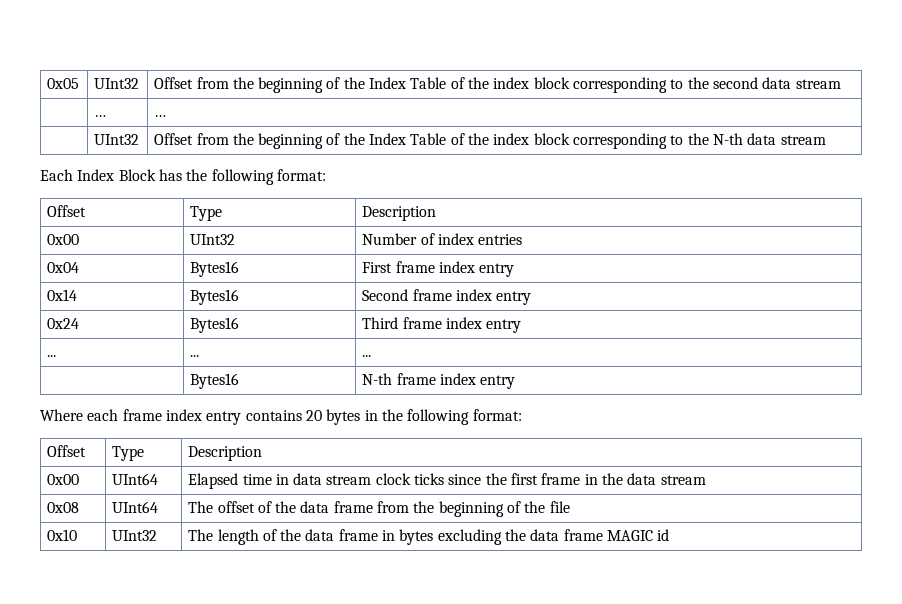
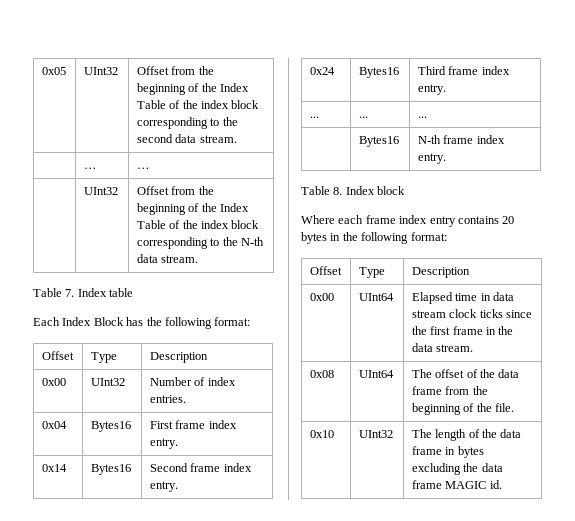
[795,79,841,89] stream -> [199,135,237,143] stream.
[780,135,826,145] stream -> [161,255,199,263] [33,288,134,297] stream. // Table 7. Index table
[478,234,523,245] entries -> [149,395,186,403] entries.
[479,263,515,277] entry -> [149,438,178,449] entry.
[496,291,532,305] entry -> [149,481,178,492] entry.
[486,319,522,333] entry -> [417,84,446,95] entry.
[480,375,516,389] entry -> [417,153,446,164] [301,186,406,195] entry. // Table 8. Index block
[660,475,706,485] stream -> [436,344,474,352] stream.
[549,501,570,513] file -> [495,403,515,412] file.
[657,529,670,541] id -> [489,480,502,489] id.

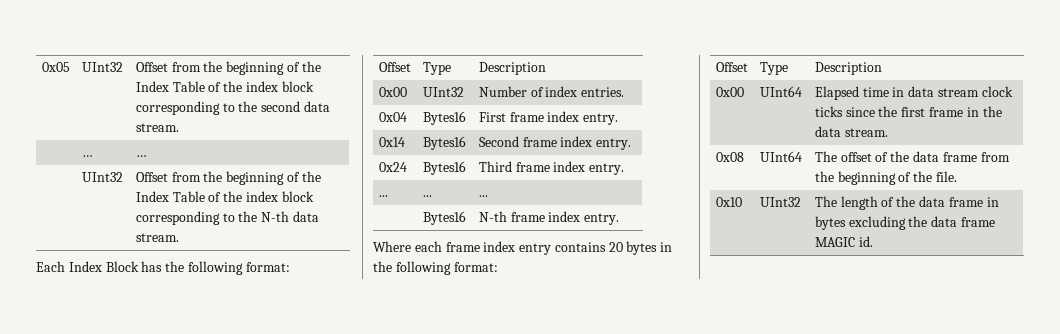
[33,288,134,297] // Table 7. Index table -> (179, 237) none
[301,186,406,195] // Table 8. Index block -> (620, 219) none

